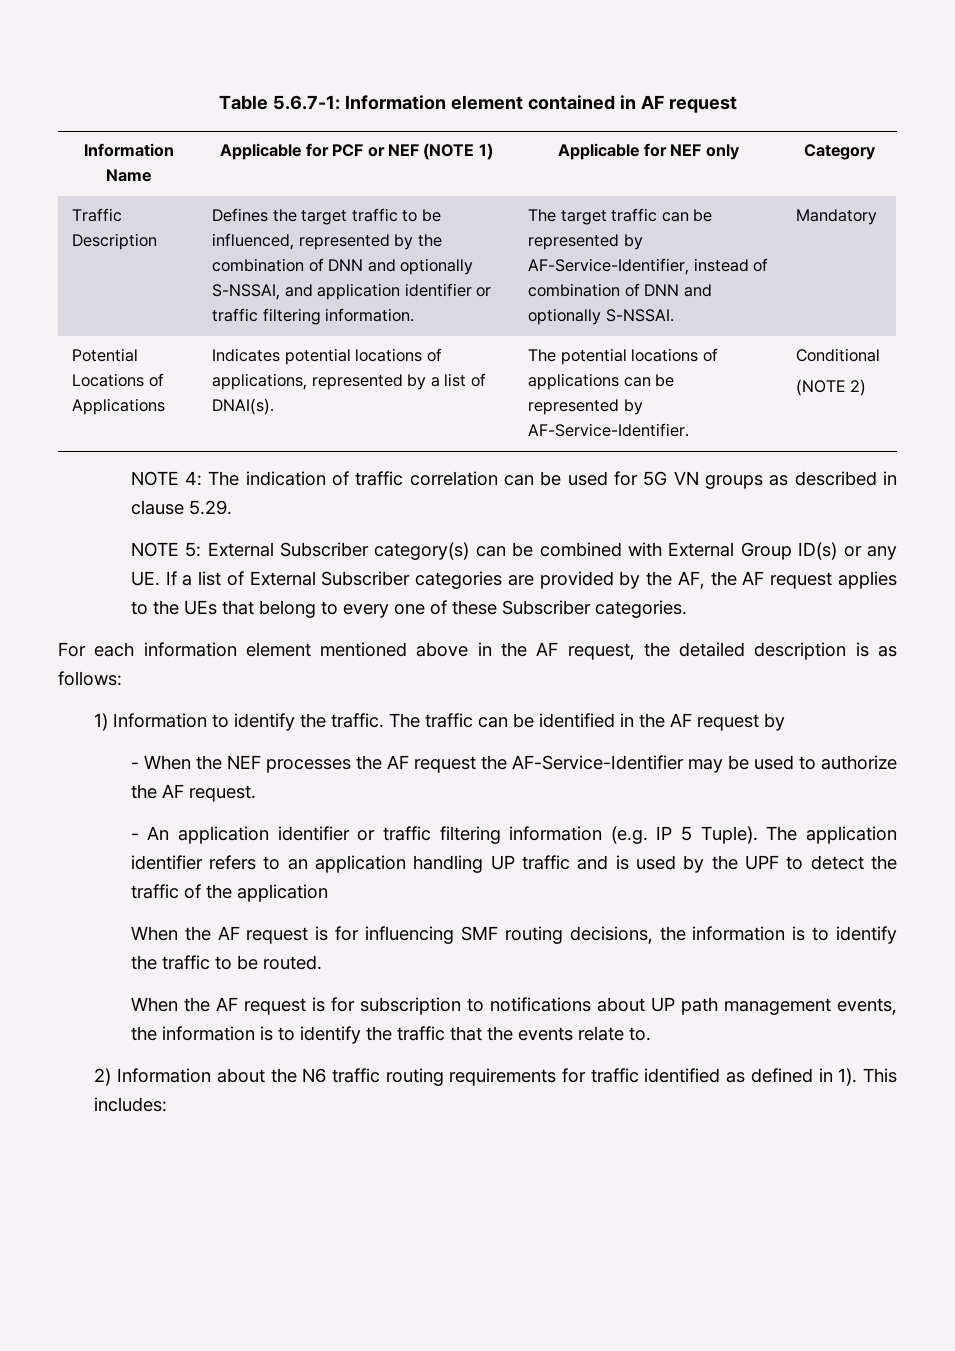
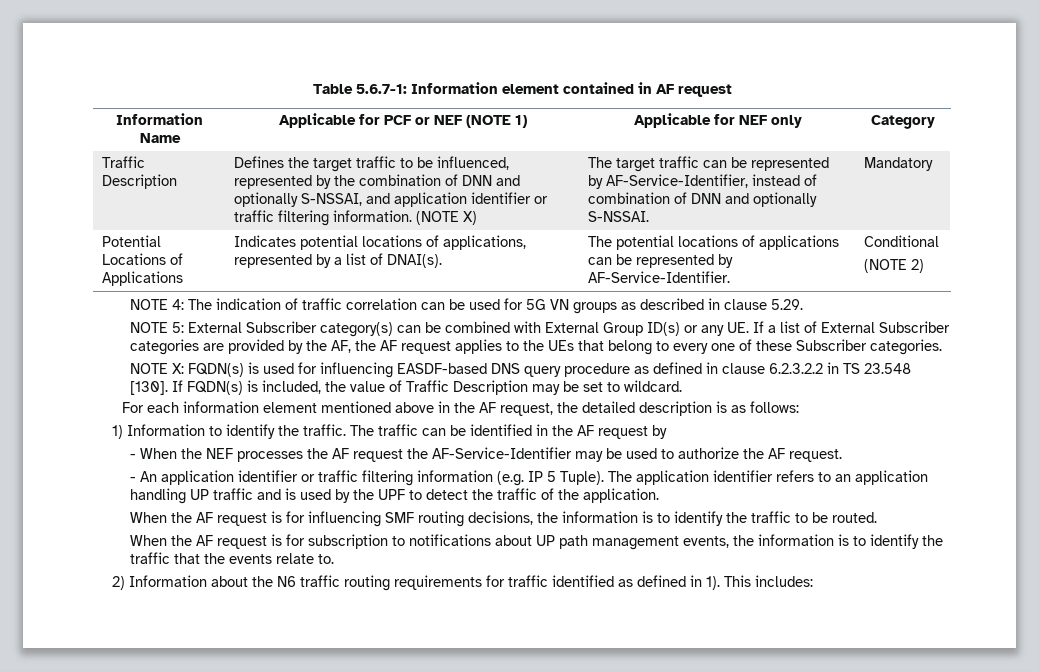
(415, 315) none -> [416,211,478,225] (NOTE X)
(687, 609) none -> [130,362,912,378] [130,380,683,395] // NOTE X: FQDN(s) is used for influencing EASDF-based DNS query procedure as defined in clause 6.2.3.2.2 in TS 23.548 [130]. If FQDN(s) is included, the value of Traffic Description may be set to wildcard.
[236,884,328,902] application -> [583,488,660,503] application.

